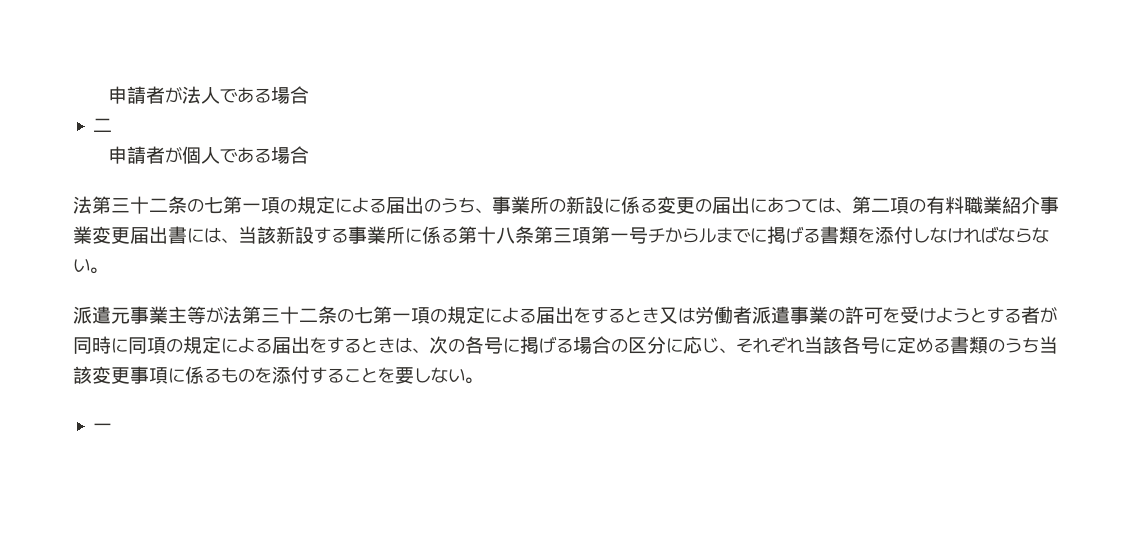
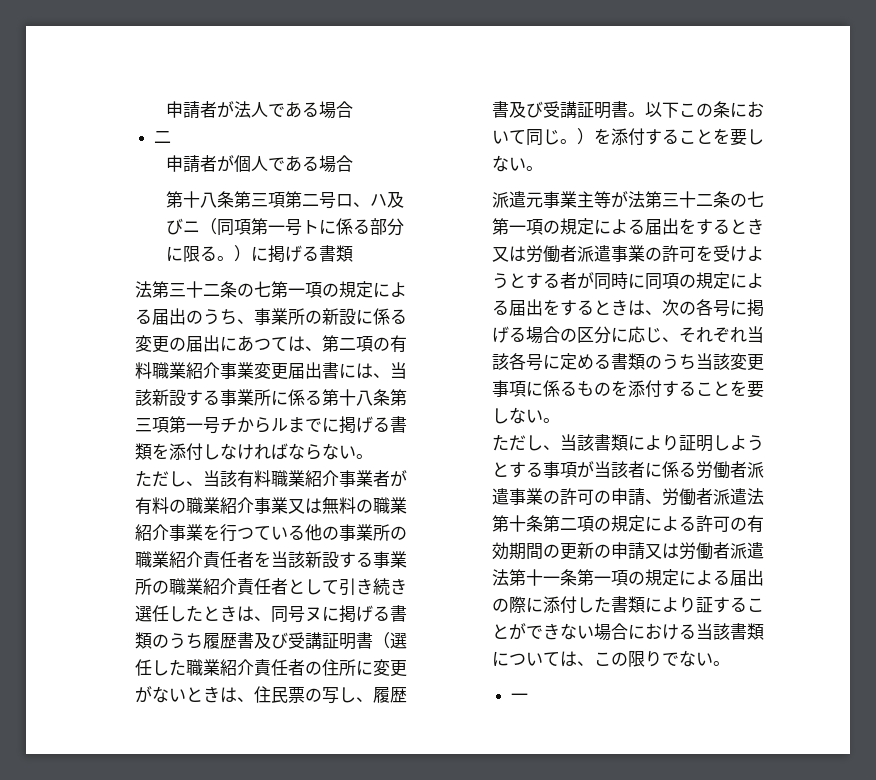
(310, 155) none -> [165,191,404,209] [165,218,404,236] [165,245,353,263] // 第十八条第三項第二号ロ、ハ及びニ（同項第一号トに係る部分に限る。）に掲げる書類
(108, 270) none -> [135,470,408,488] [135,497,408,515] [135,524,408,542] [135,551,408,568] [135,578,408,596] [135,605,408,623] [135,632,408,650] [135,659,408,677] [135,686,408,704] [492,101,765,119] [492,128,765,146] [492,155,544,172] // ただし、当該有料職業紹介事業者が有料の職業紹介事業又は無料の職業紹介事業を行つている他の事業所の職業紹介責任者を当該新設する事業所の職業紹介責任者として引き続き選任したときは、同号ヌに掲げる書類のうち履歴書及び受講証明書（選任した職業紹介責任者の住所に変更がないときは、住民票の写し、履歴書及び受講証明書。以下この条において同じ。）を添付することを要しない。
(483, 380) none -> [492,434,765,452] [492,461,765,479] [492,488,765,506] [492,515,765,533] [492,542,765,560] [492,569,765,586] [492,596,765,614] [492,623,765,641] [492,650,731,667] // ただし、当該書類により証明しようとする事項が当該者に係る労働者派遣事業の許可の申請、労働者派遣法第十条第二項の規定による許可の有効期間の更新の申請又は労働者派遣法第十一条第一項の規定による届出の際に添付した書類により証することができない場合における当該書類については、この限りでない。

